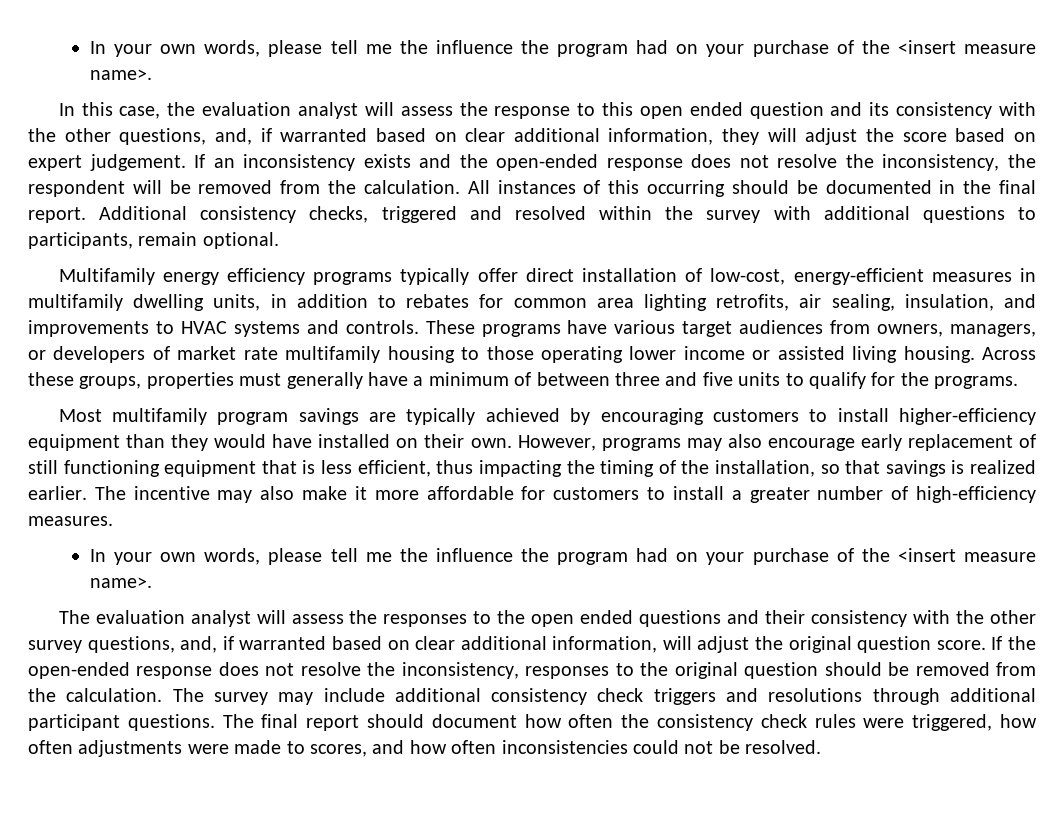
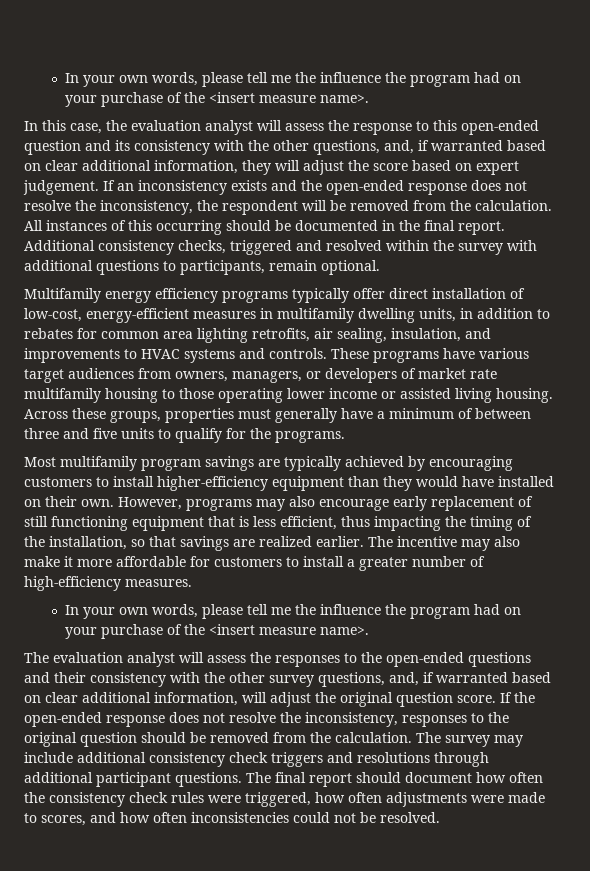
[639,102,743,119] open ended -> [461,120,539,135] open-ended
[951,460,965,474] is -> [233,539,255,547] are
[531,610,634,627] open ended -> [386,652,464,667] open-ended

